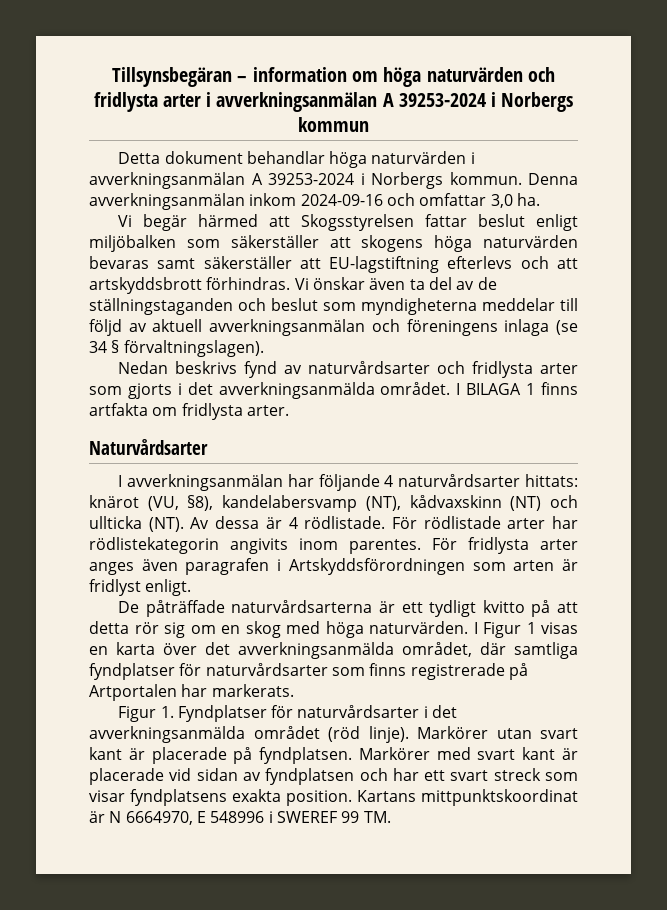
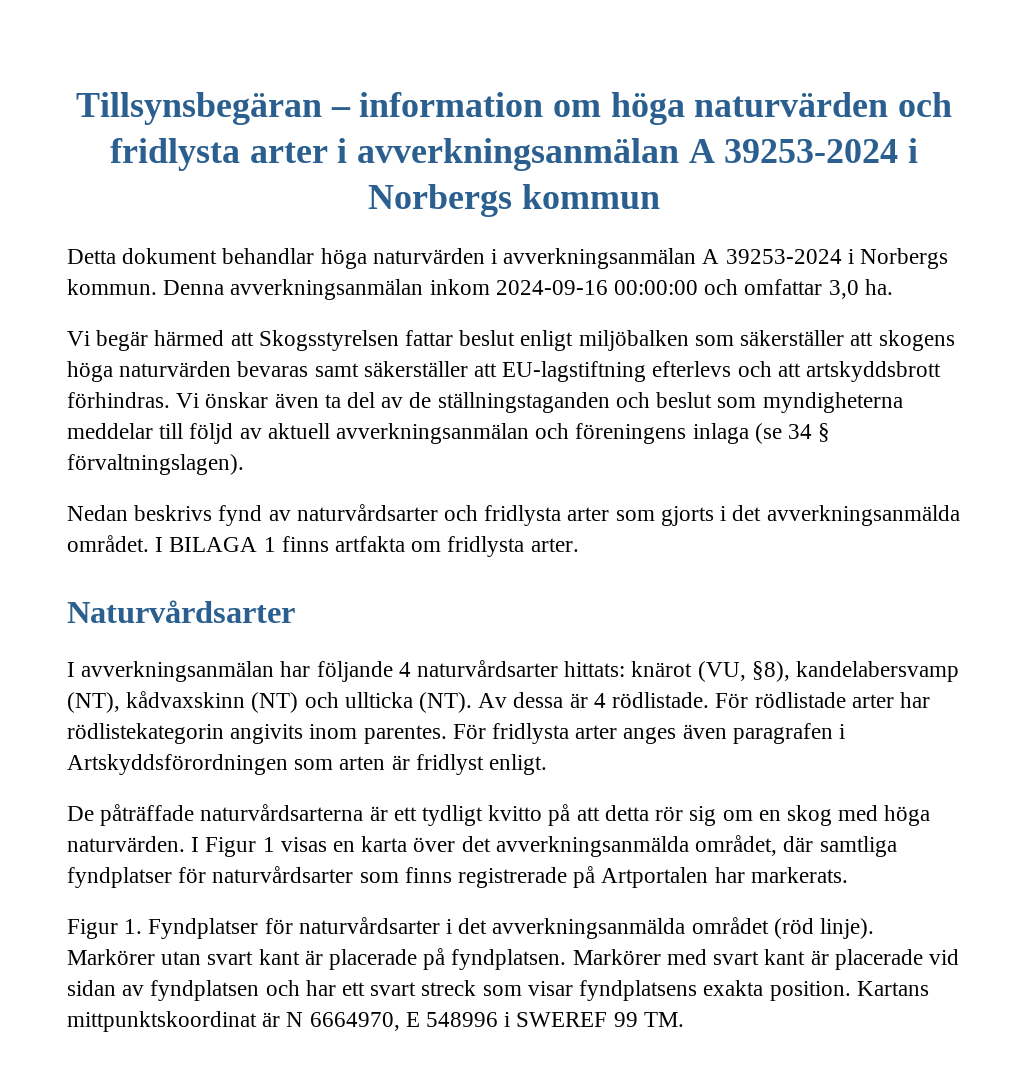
(383, 200) none -> [614,280,699,295] 00:00:00

